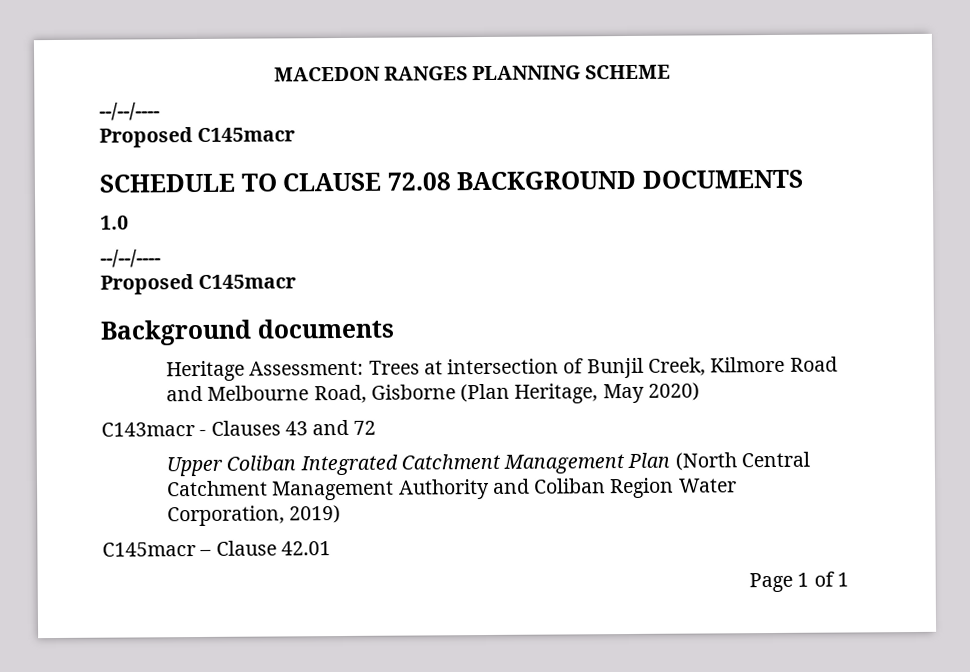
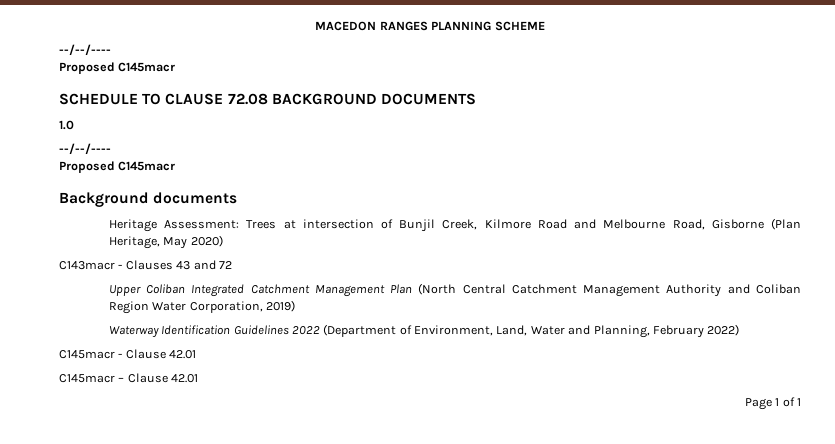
(342, 514) none -> [108,324,740,338] [59,349,197,359] // Waterway Identification Guidelines 2022 (Department of Environment, Land, Water and Planning, February 2022) // C145macr - Clause 42.01

